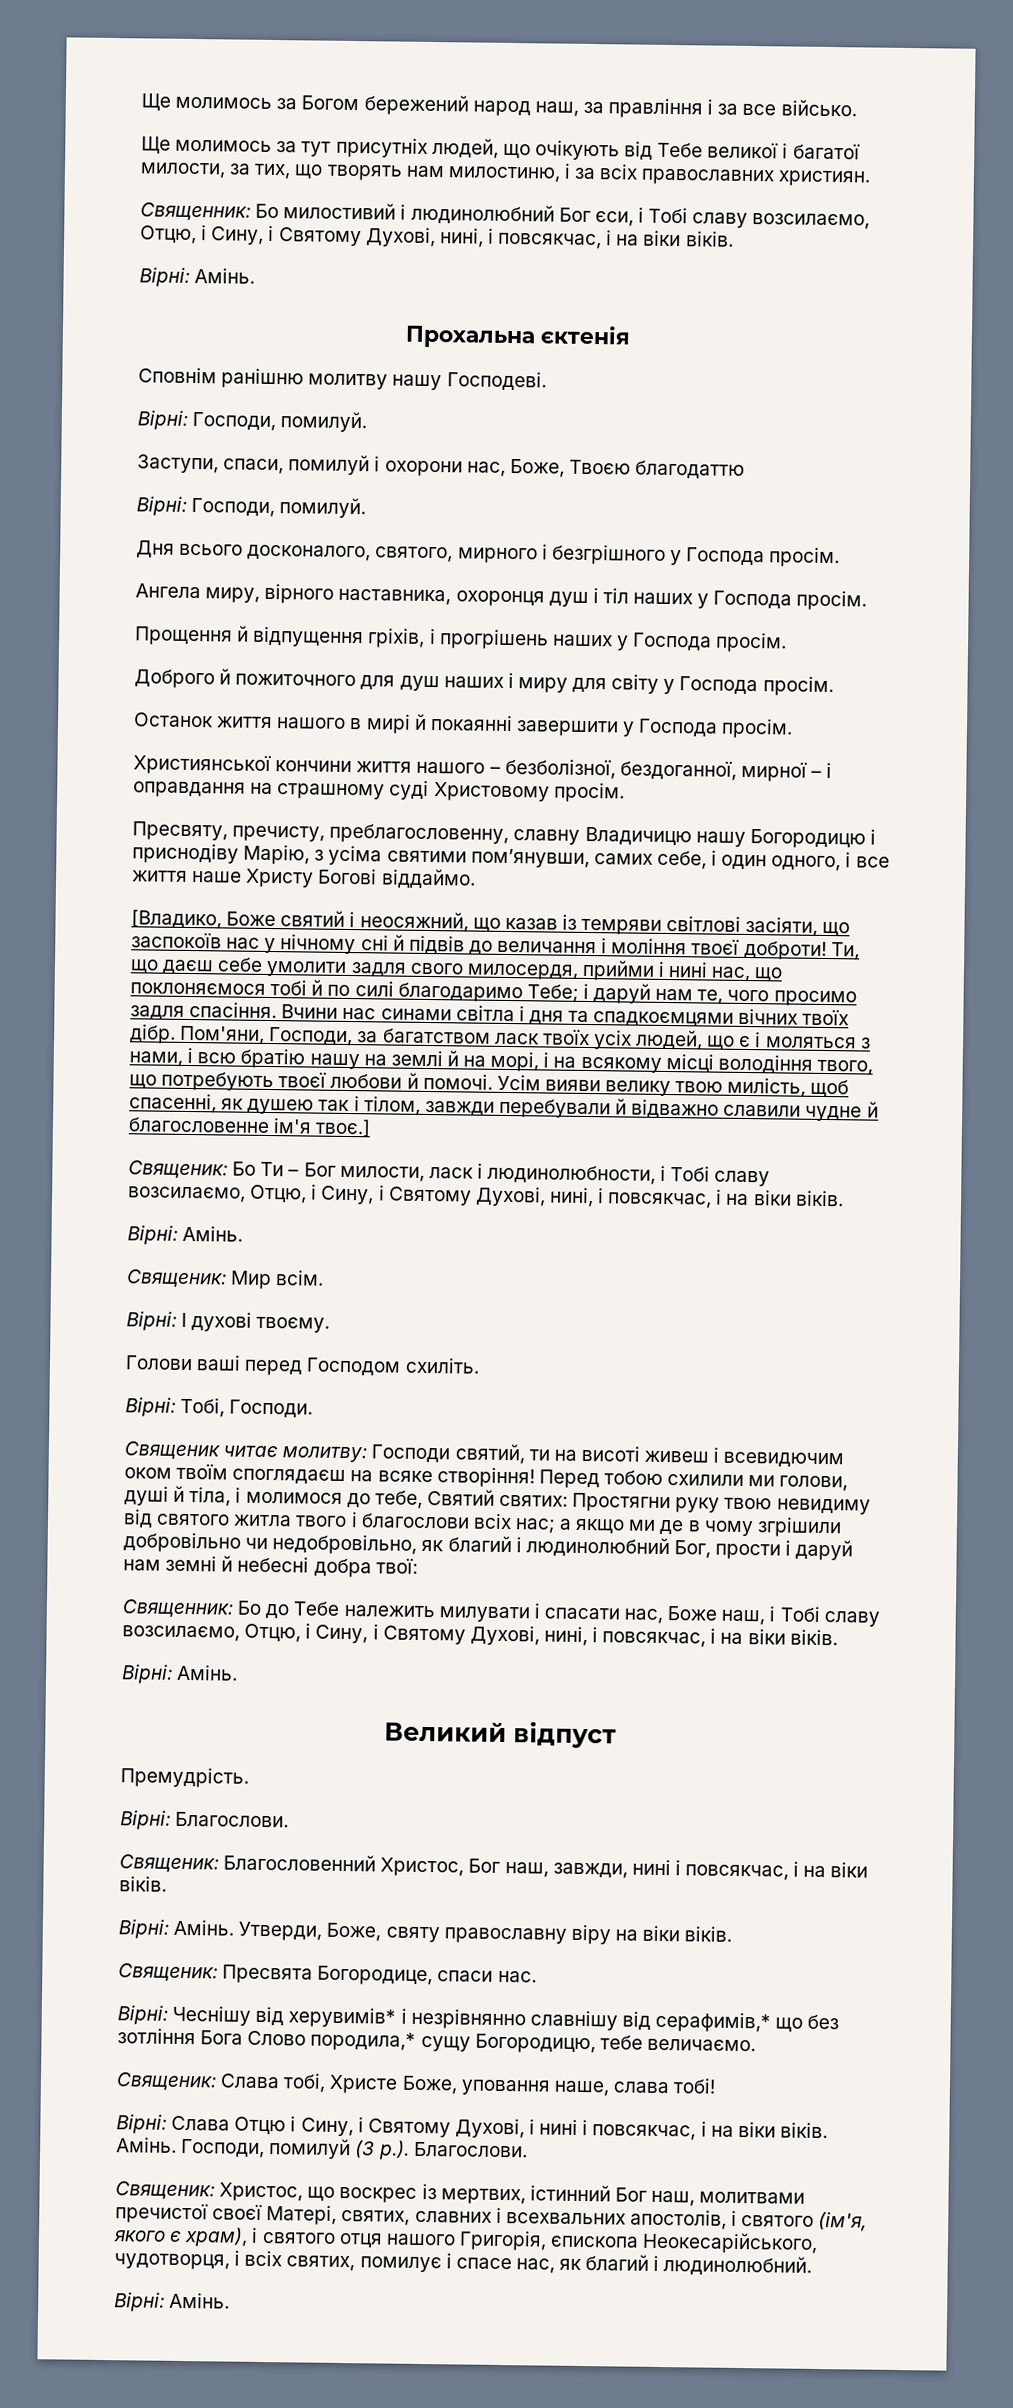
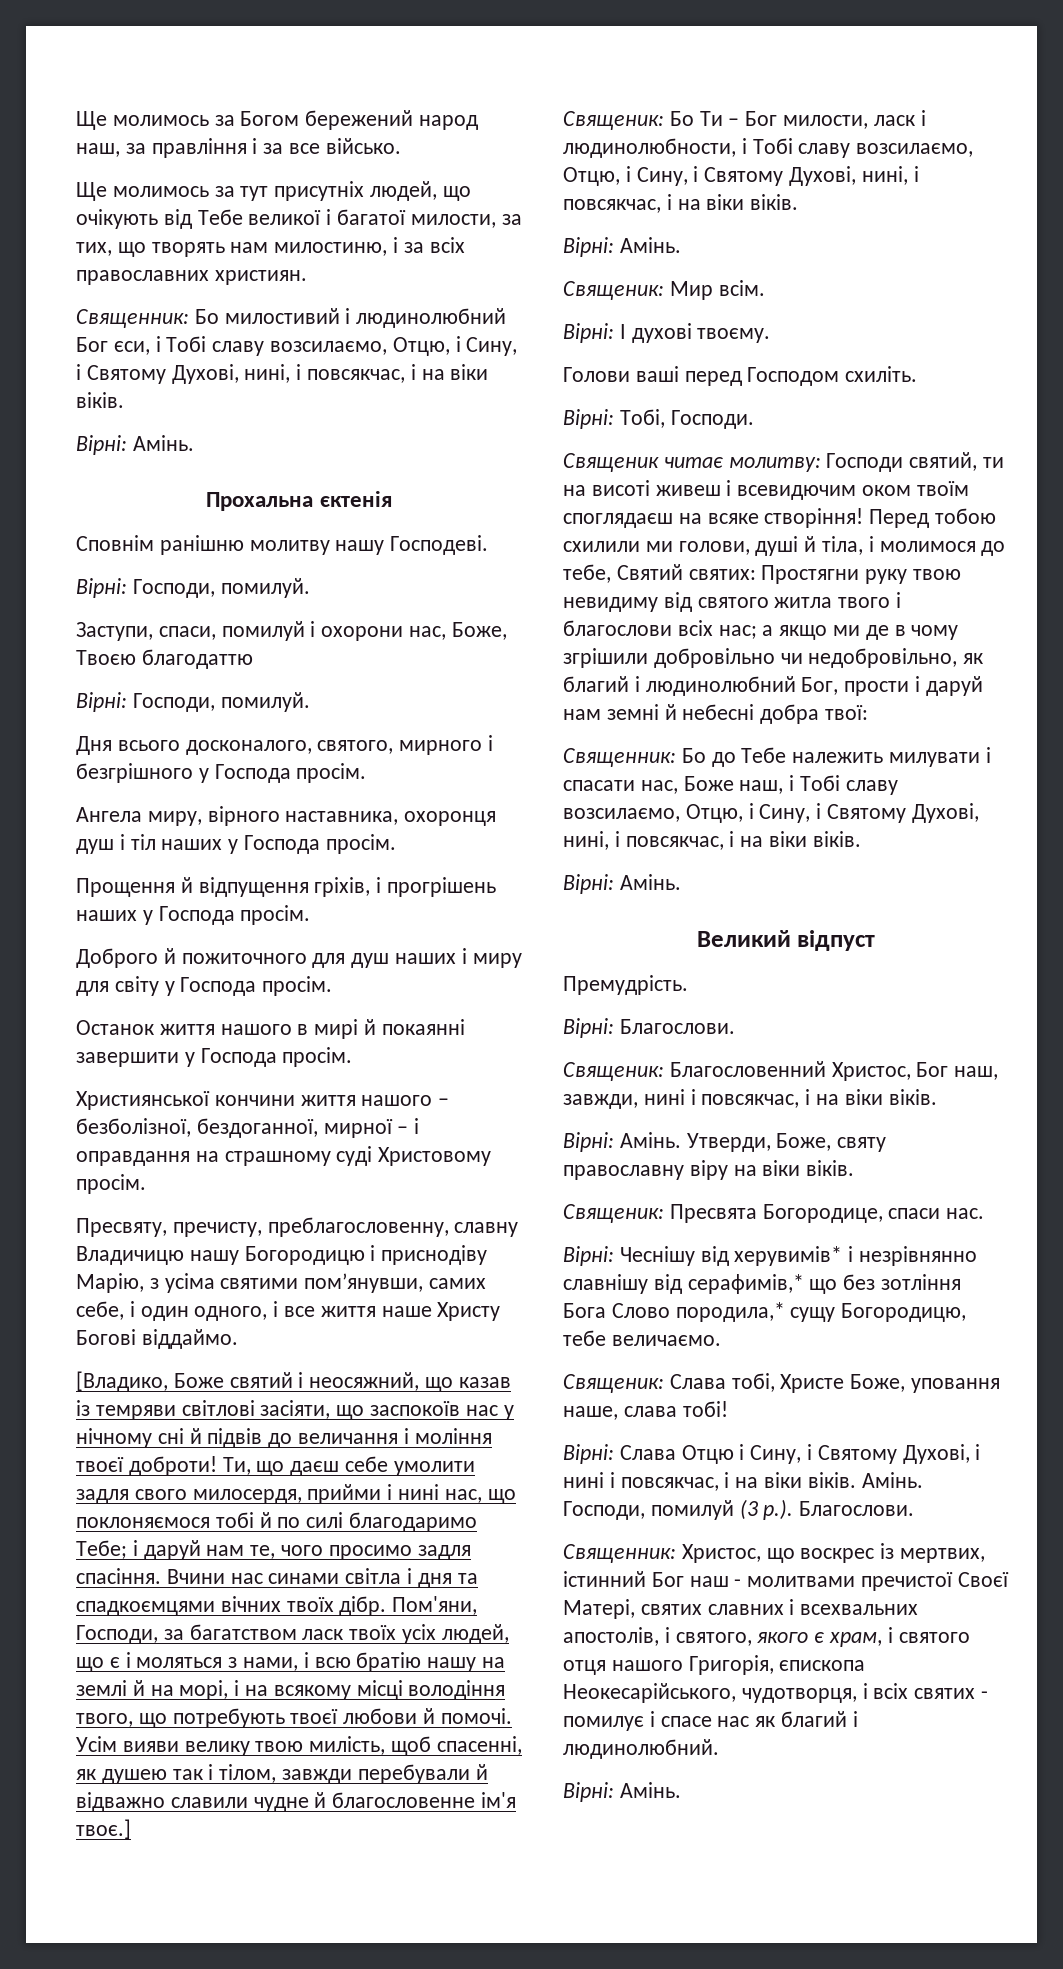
[115,2181,215,2200] Священик: -> [563,1544,676,1563] Священник:
[651,2190,806,2207] [115,2203,411,2226] наш, молитвами пречистої своєї Матері, святих, -> [689,1572,1009,1591] [563,1599,702,1619] наш - молитвами пречистої Своєї Матері, святих
[741,2211,868,2232] святого (ім'я, -> [675,1632,752,1646] святого,
[184,2227,249,2247] храм), -> [829,1632,883,1647] храм,
[286,2255,356,2272] святих, -> [914,1688,989,1699] святих -
[515,2258,555,2274] нас, -> [717,1716,750,1727] нас

